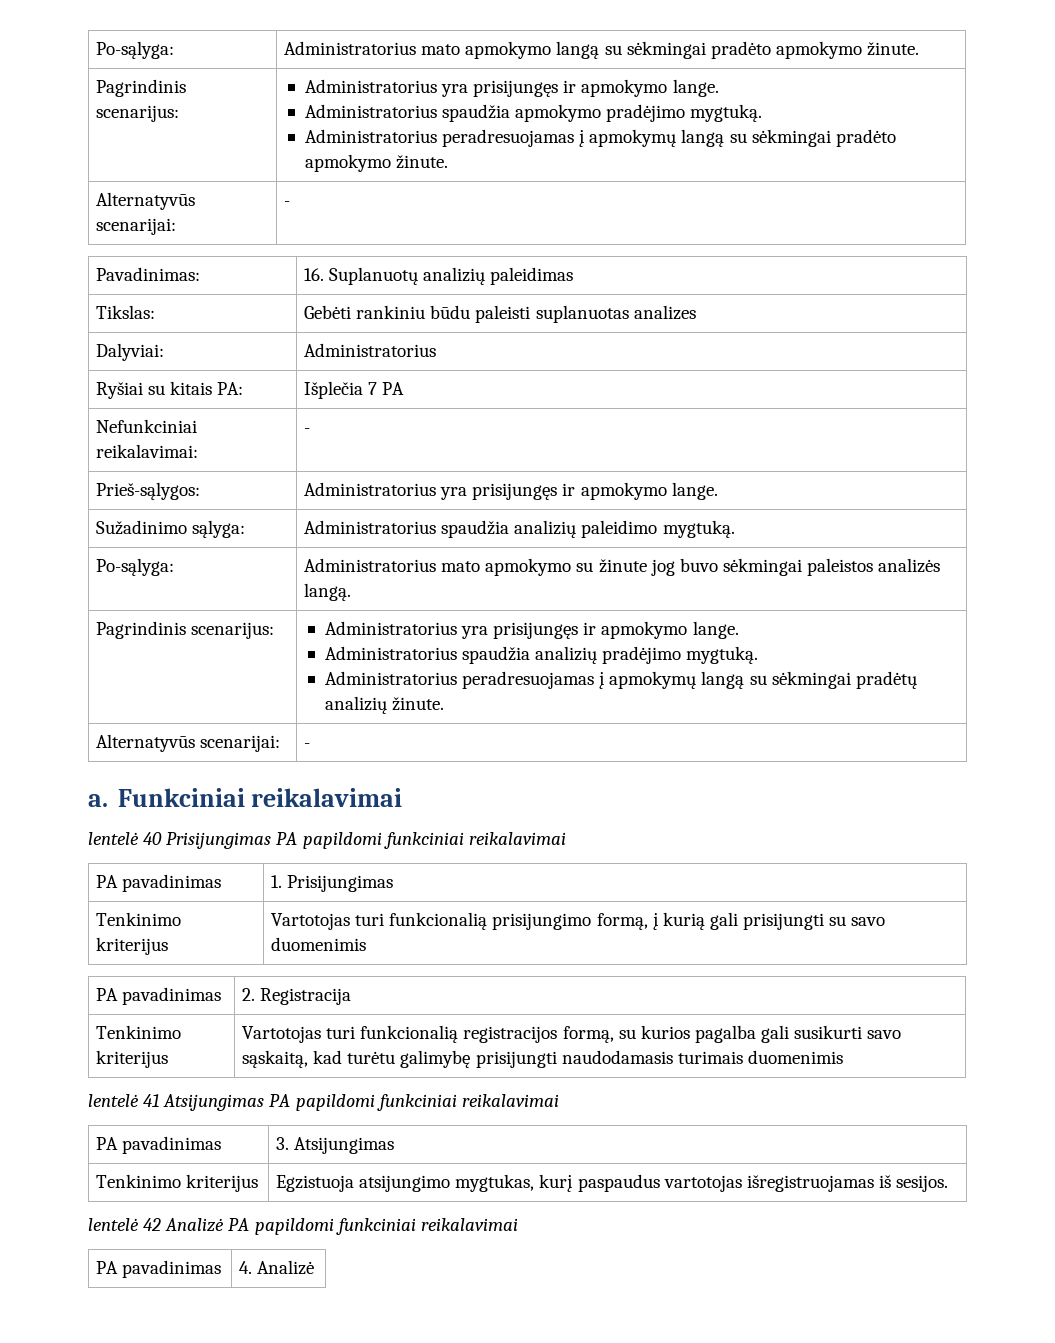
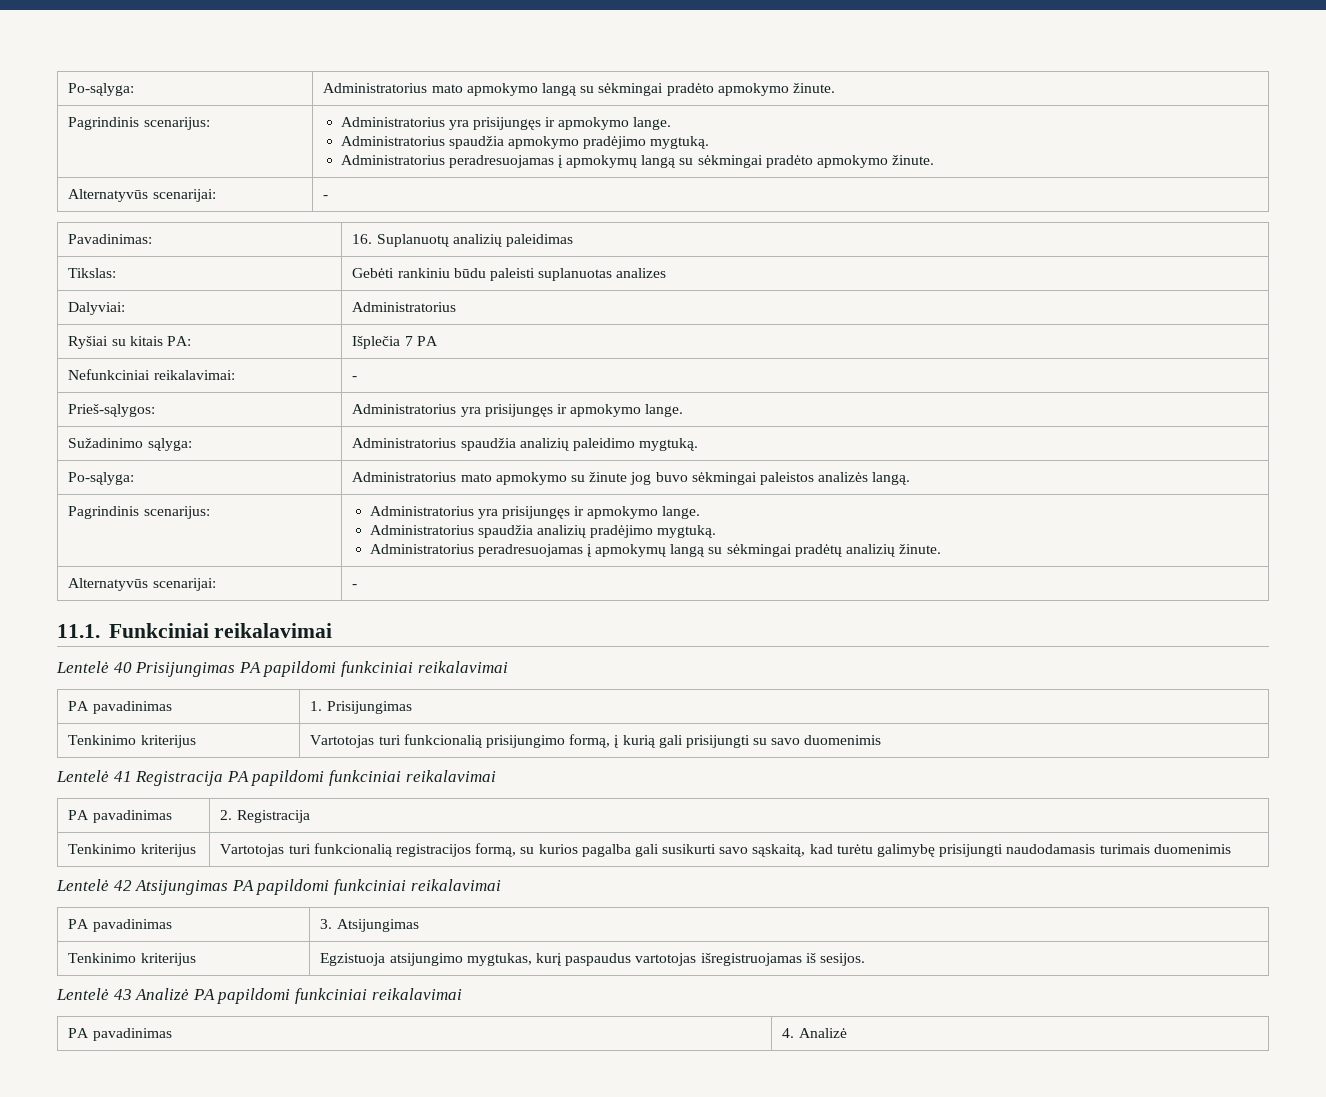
[88,794,108,807] a. -> [57,624,100,638] 11.1.
[88,832,139,845] lentelė -> [56,661,109,673] Lentelė
(366, 944) none -> [56,770,496,786] // Lentelė 41 Registracija PA papildomi funkciniai reikalavimai
[88,1094,160,1107] lentelė 41 -> [56,879,132,891] Lentelė 42
[88,1218,162,1231] lentelė 42 -> [56,988,132,1000] Lentelė 43

